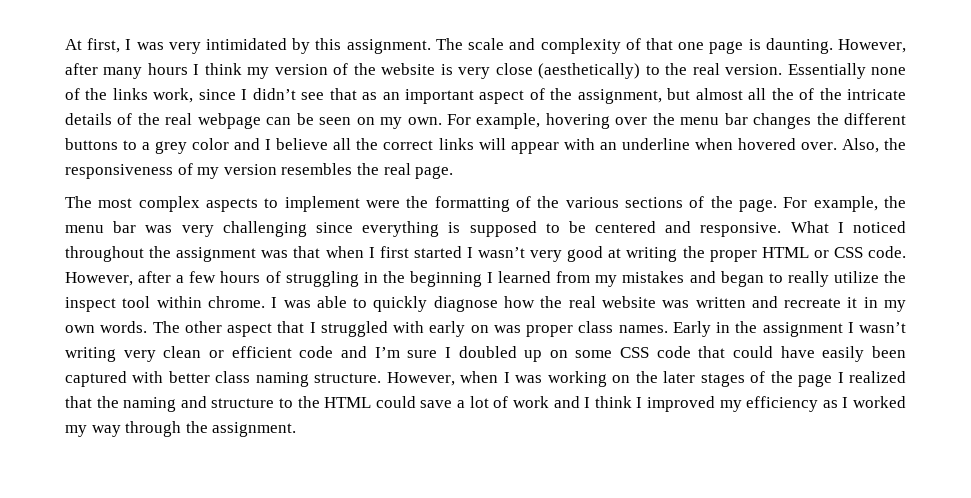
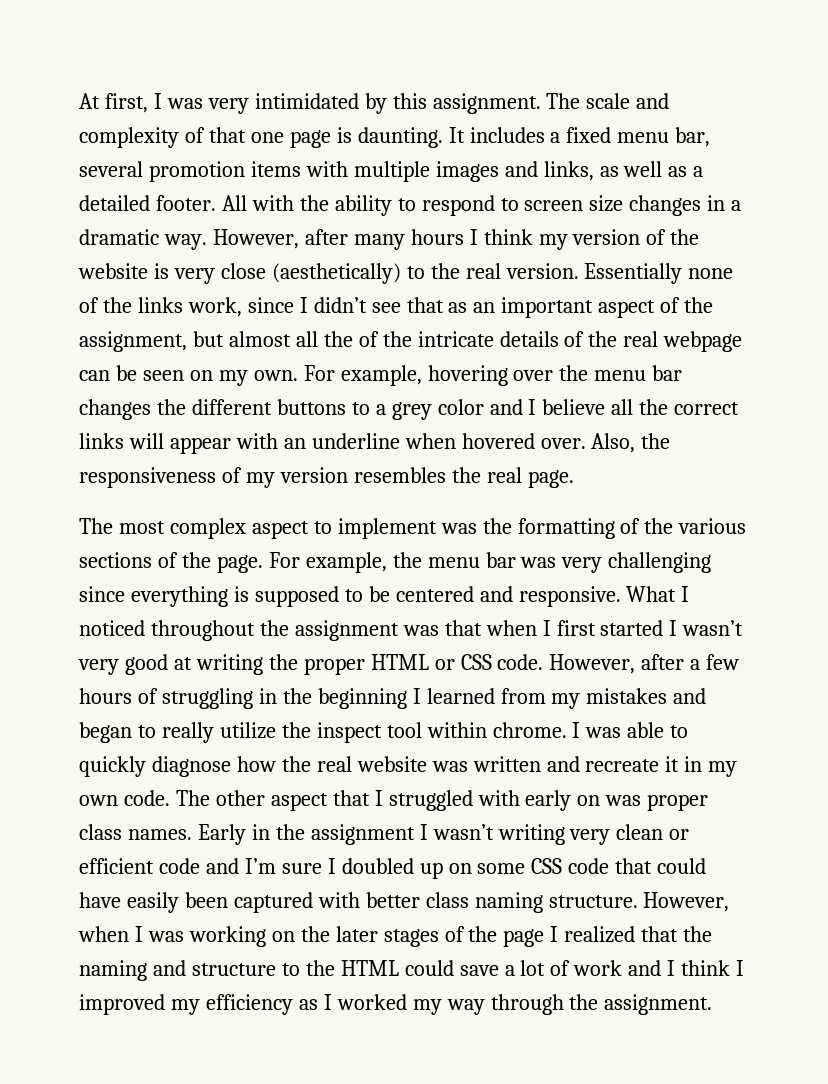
(833, 46) none -> [448,127,711,147] [79,161,704,182] [79,195,742,216] [79,229,207,250] It includes a fixed menu bar, several promotion items with multiple images and links, as well as a detailed footer. All with the ability to respond to screen size changes in a dramatic way.
[206,198,258,212] aspects -> [251,521,309,539] aspect
[366,200,401,208] were -> [440,523,477,534] was
[100,321,148,333] words. -> [123,790,170,806] code.

